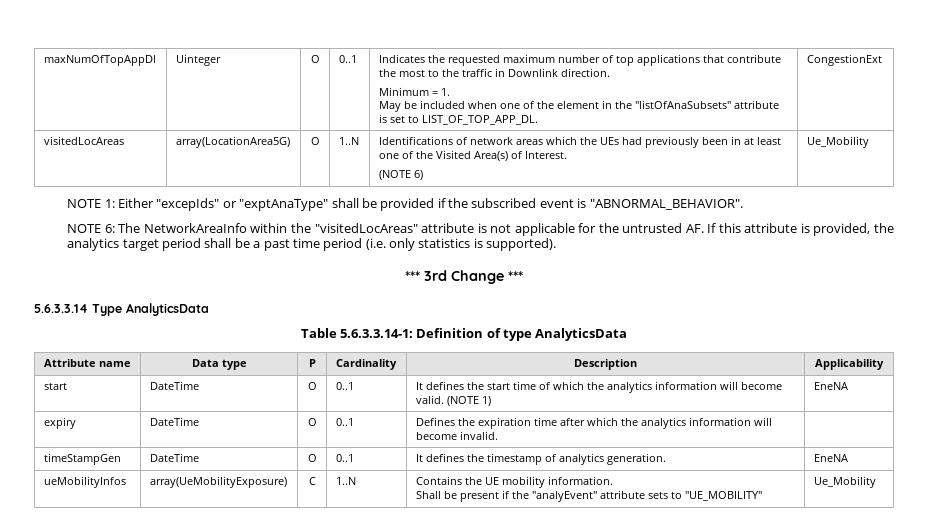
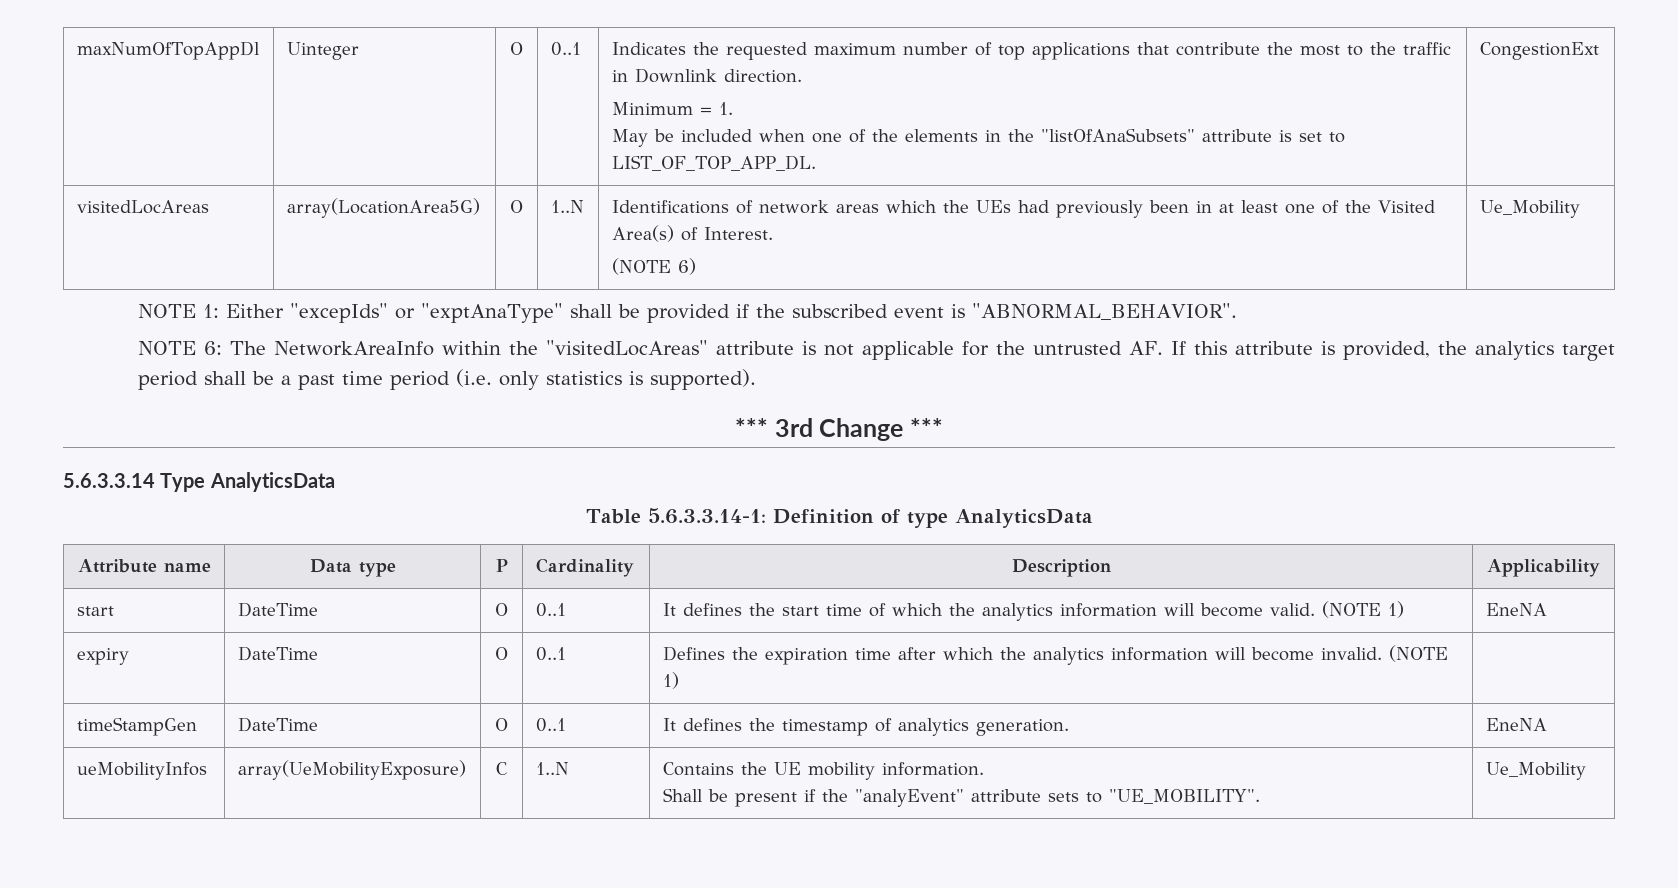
[556,101,599,109] element -> [904,129,978,142] elements
(498, 435) none -> [1388,645,1448,662] [662,672,679,689] (NOTE 1)
[684,491,762,501] "UE_MOBILITY" -> [1108,789,1260,804] "UE_MOBILITY".

